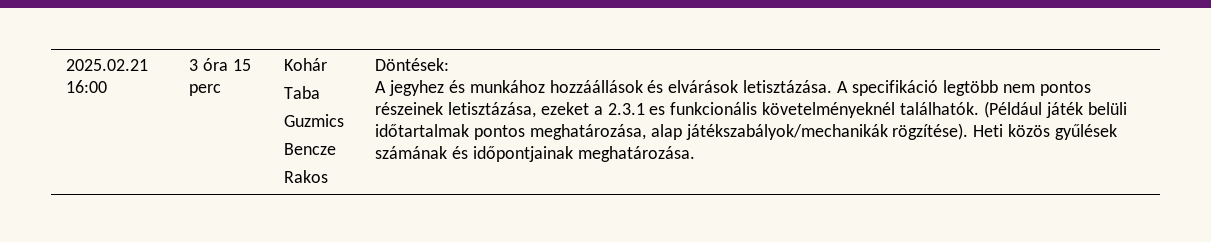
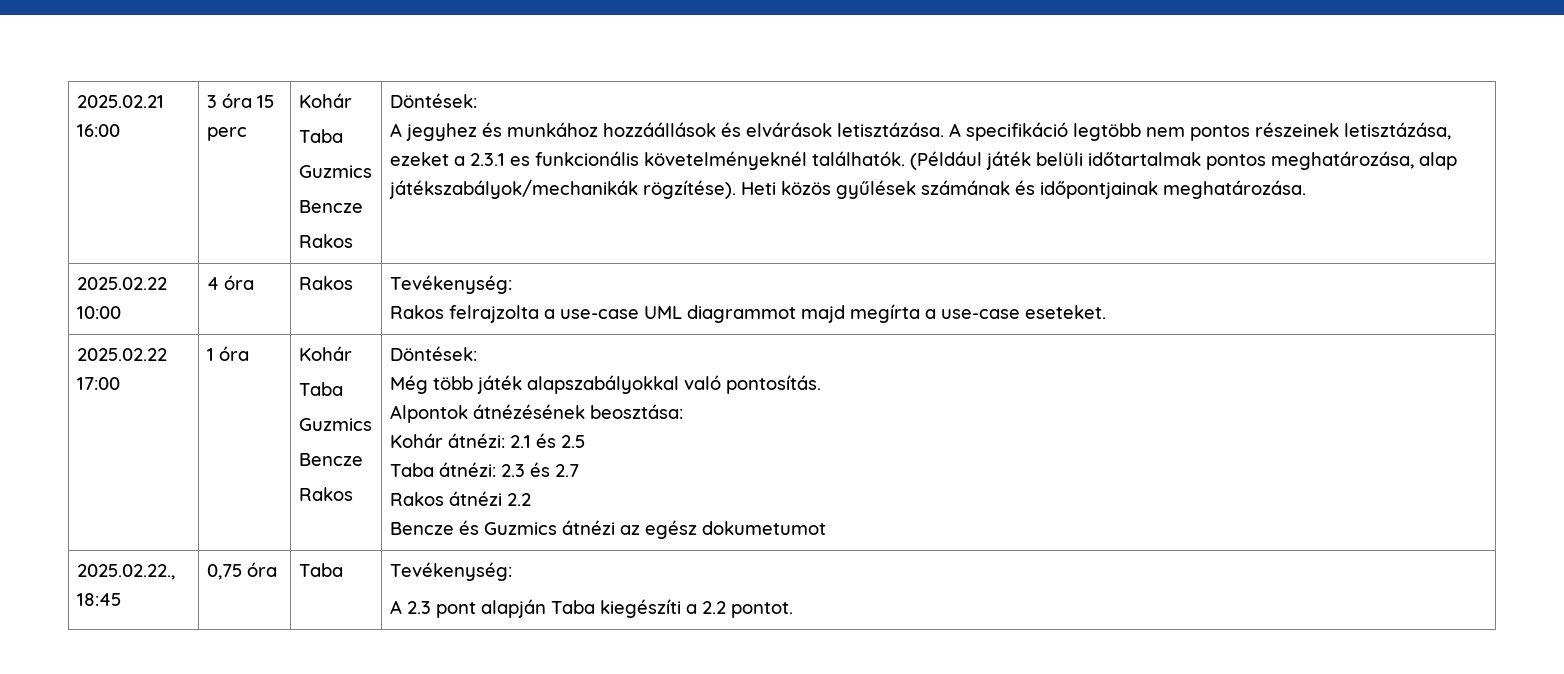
(695, 154) none -> [76,277,167,290] [76,306,121,319] [206,275,254,290] [298,276,353,290] [389,275,512,294] [389,304,1106,323] [76,348,167,361] [76,377,120,390] [206,346,249,361] [298,346,352,361] [298,382,343,396] [298,418,372,431] [298,453,363,466] [298,487,353,501] [389,346,477,361] [389,375,821,394] [389,404,683,423] [389,433,585,448] [389,462,579,477] [389,491,531,506] [389,520,826,539] [76,564,175,580] [76,593,121,606] [206,562,277,580] [298,563,343,577] [389,562,512,581] [389,599,793,618] // 2025.02.22 10:00 | 4 óra | Rakos | Tevékenység: // Rakos felrajzolta a use-case UML diagrammot majd megírta a use-case eseteket. // 2025.02.22 17:00 | 1 óra | Kohár // Taba // Guzmics // Bencze // Rakos | Döntések: // Még több játék alapszabályokkal való pontosítás. // Alpontok átnézésének beosztása: // Kohár átnézi: 2.1 és 2.5 // Taba átnézi: 2.3 és 2.7 // Rakos átnézi 2.2 // Bencze és Guzmics átnézi az egész dokumetumot // 2025.02.22., 18:45 | 0,75 óra | Taba | Tevékenység: // A 2.3 pont alapján Taba kiegészíti a 2.2 pontot.

